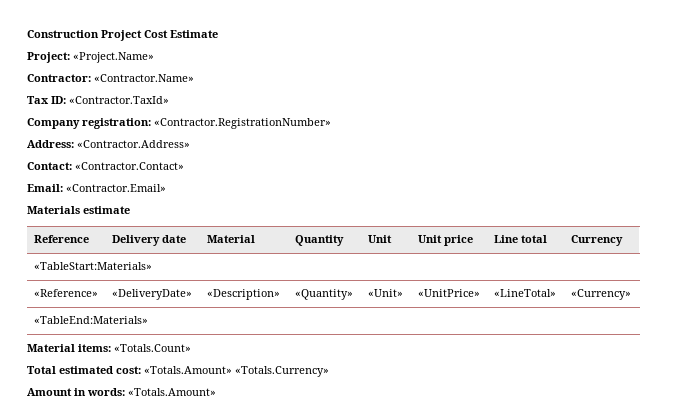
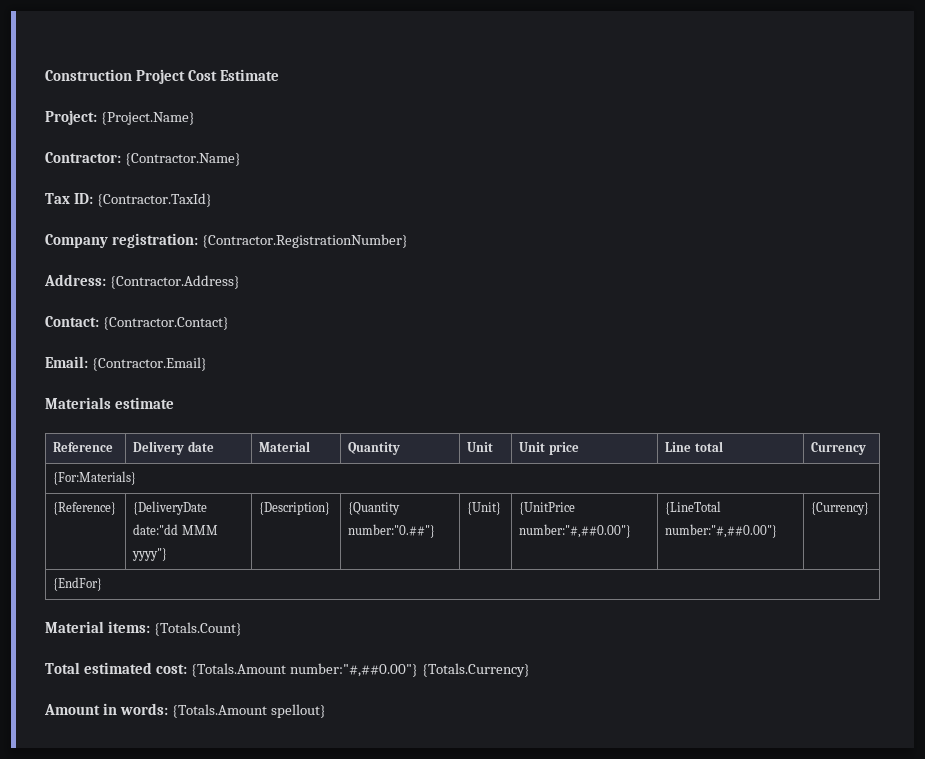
[73,52,154,63] «Project.Name» -> [100,112,195,125] {Project.Name}
[94,74,194,82] «Contractor.Name» -> [124,153,241,166] {Contractor.Name}
[69,96,169,104] «Contractor.TaxId» -> [96,193,212,207] {Contractor.TaxId}
[154,118,331,129] «Contractor.RegistrationNumber» -> [201,234,408,248] {Contractor.RegistrationNumber}
[77,140,190,148] «Contractor.Address» -> [109,275,240,289] {Contractor.Address}
[75,162,184,170] «Contractor.Contact» -> [102,317,229,330] {Contractor.Contact}
[66,184,166,192] «Contractor.Email» -> [91,357,207,371] {Contractor.Email}
[33,262,152,270] [33,289,98,297] [111,289,192,300] [206,289,280,300] [294,289,353,300] [367,289,403,297] [417,289,480,297] [493,289,556,297] [570,289,631,300] [33,316,148,324] «TableStart:Materials» // «Reference» | «DeliveryDate» | «Description» | «Quantity» | «Unit» | «UnitPrice» | «LineTotal» | «Currency» // «TableEnd:Materials» -> [53,471,137,485] [53,502,117,515] [133,501,208,515] [133,524,218,535] [132,548,168,561] [259,502,331,515] [348,502,401,515] [348,524,436,538] [467,502,502,515] [519,502,576,515] [519,524,632,538] [665,501,722,515] [665,524,778,538] [811,502,870,515] [53,577,103,591] {For:Materials} // {Reference} | {DeliveryDate date:"dd MMM yyyy"} | {Description} | {Quantity number:"0.##"} | {Unit} | {UnitPrice number:"#,##0.00"} | {LineTotal number:"#,##0.00"} | {Currency} // {EndFor}
[114,344,191,352] «Totals.Count» -> [153,622,242,636] {Totals.Count}
[144,366,329,377] «Totals.Amount» «Totals.Currency» -> [190,663,530,677] {Totals.Amount number:"#,##0.00"} {Totals.Currency}
[128,388,216,396] «Totals.Amount» -> [171,704,326,718] {Totals.Amount spellout}

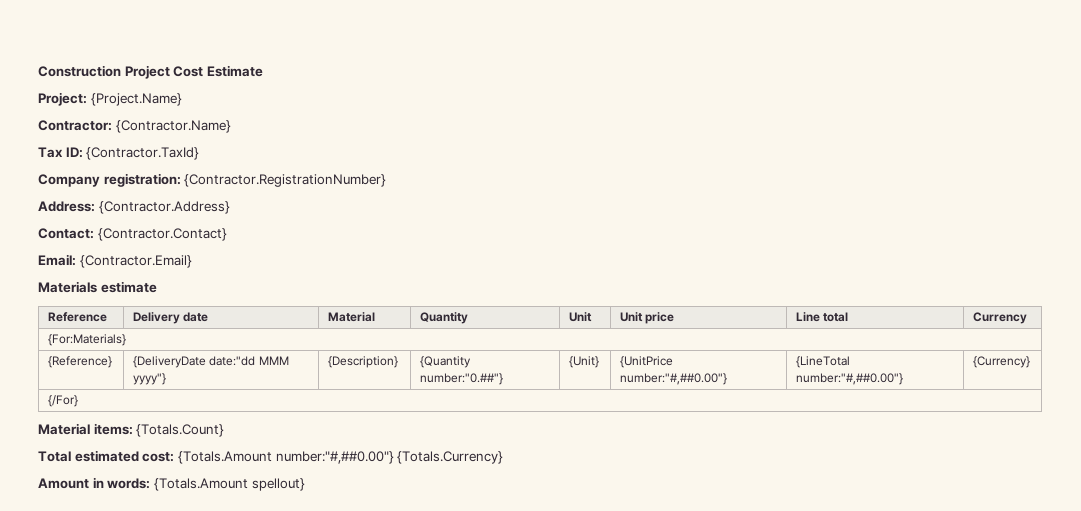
[53,577,103,591] {EndFor} -> [48,395,79,407] {/For}

